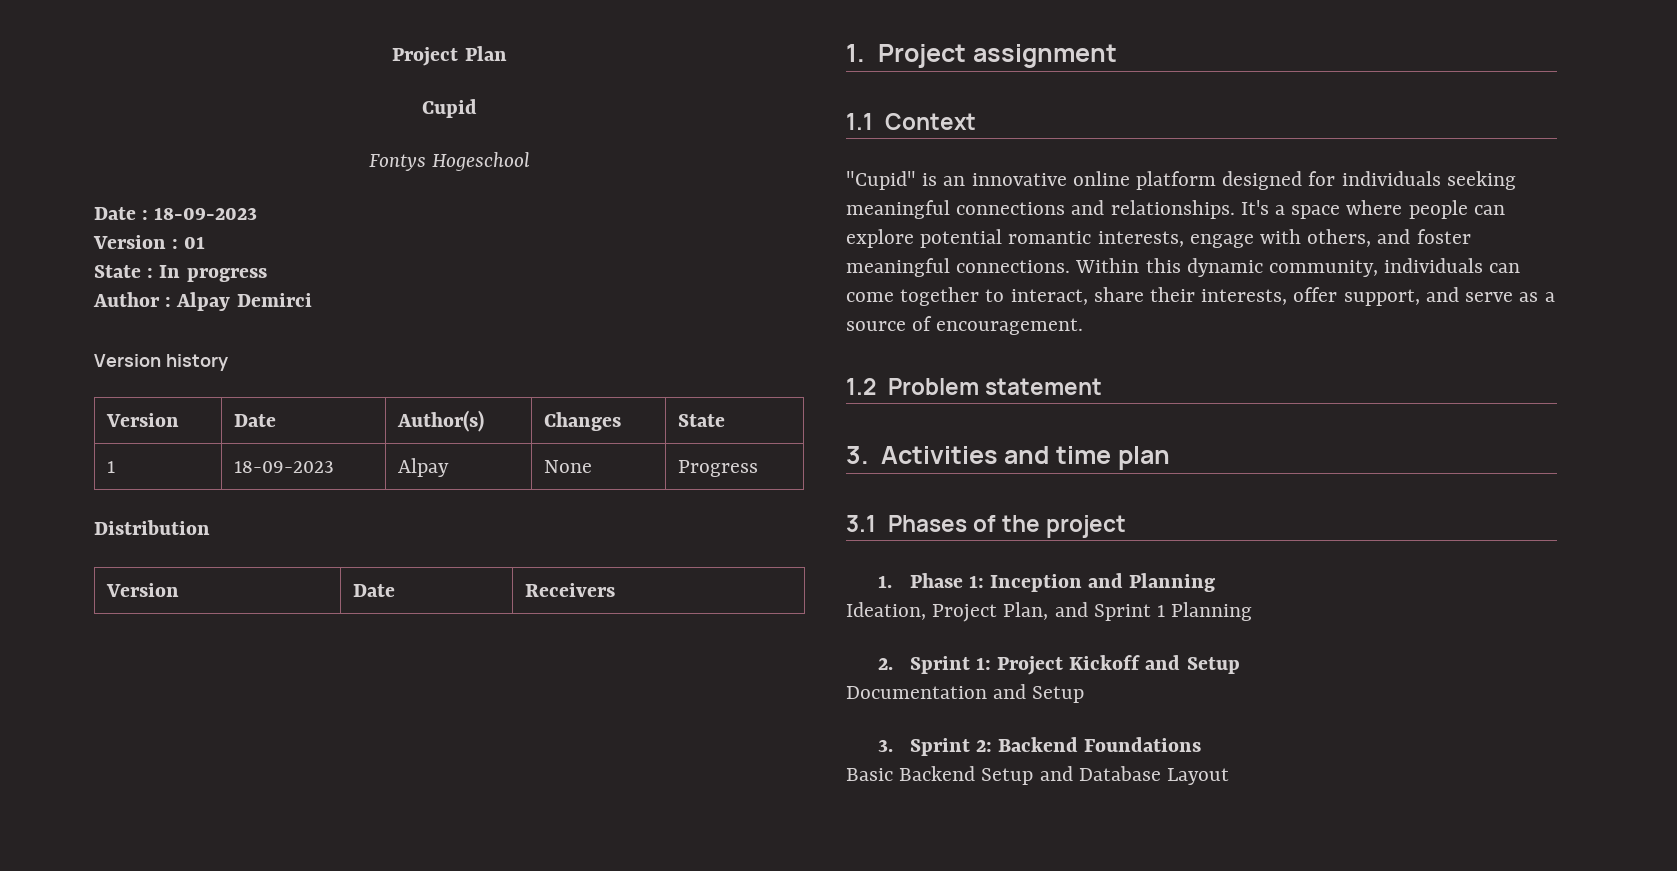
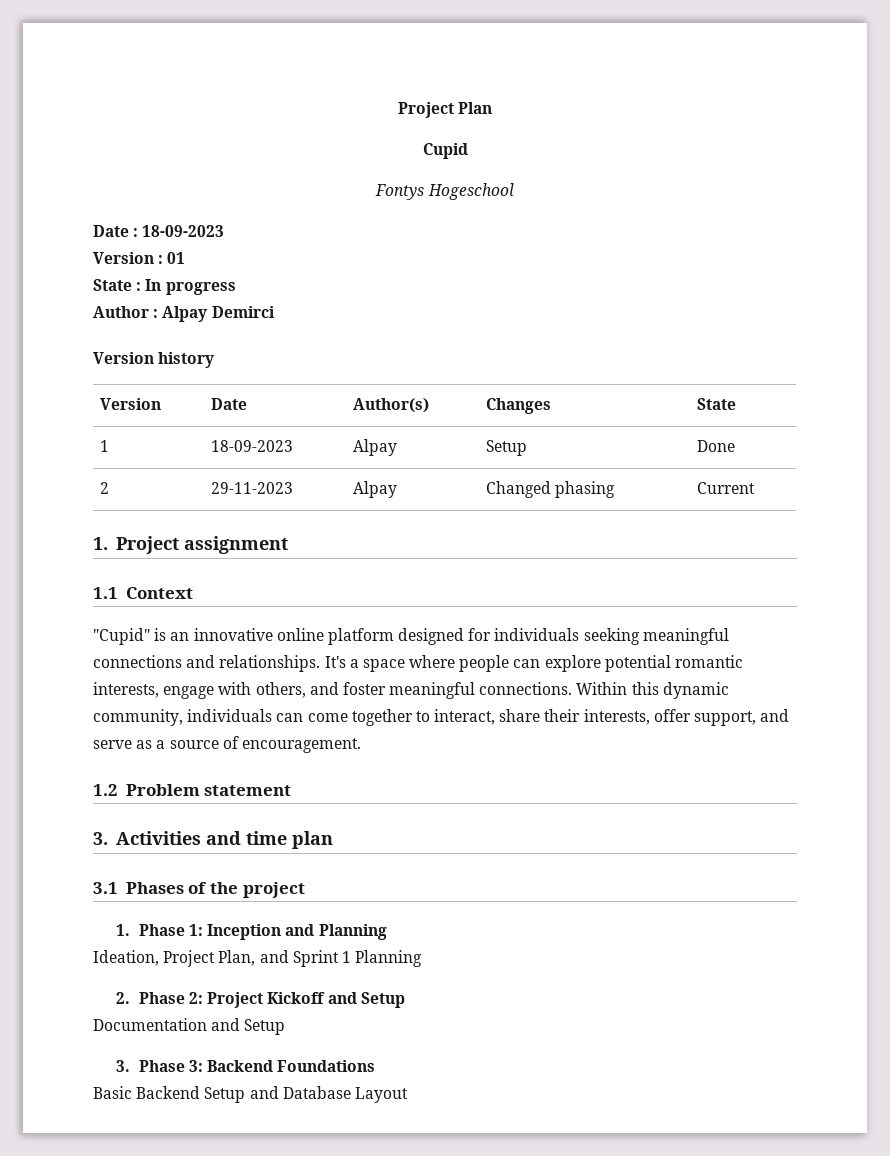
[543,460,592,473] [677,460,758,477] [94,520,210,535] [105,583,179,597] [352,584,395,597] [524,583,615,597] None | Progress // Distribution // Version | Date | Receivers -> [486,440,528,456] [697,440,736,452] [100,482,110,494] [211,482,294,494] [353,481,398,498] [486,481,616,498] [697,482,756,494] Setup | Done // 2 | 29-11-2023 | Alpay | Changed phasing | Current
[909,656,991,674] Sprint 1: -> [138,992,204,1004] Phase 2:
[909,738,992,756] Sprint 2: -> [138,1060,204,1072] Phase 3:

